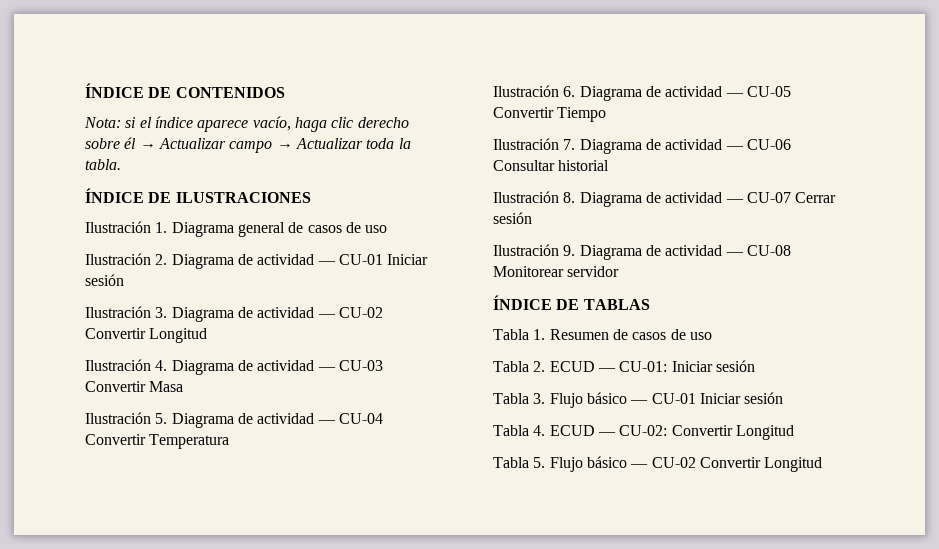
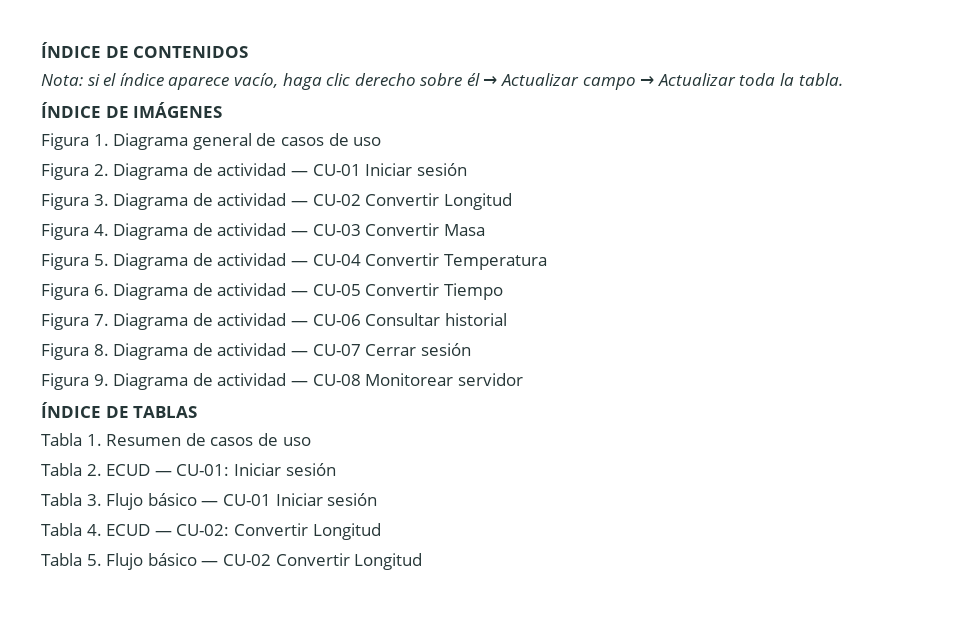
[175,192,311,203] [85,221,151,233] ILUSTRACIONES // Ilustración -> [133,102,223,118] [41,133,89,150] IMÁGENES // Figura
[85,253,151,265] Ilustración -> [41,163,89,180] Figura
[85,306,151,318] Ilustración -> [41,193,89,210] Figura
[85,359,151,371] Ilustración -> [41,223,89,240] Figura
[85,412,151,424] Ilustración -> [41,253,89,270] Figura
[493,85,559,97] Ilustración -> [41,283,89,300] Figura
[493,138,559,150] Ilustración -> [41,313,89,330] Figura
[493,191,559,203] Ilustración -> [41,343,89,360] Figura
[493,244,559,256] Ilustración -> [41,373,89,390] Figura

